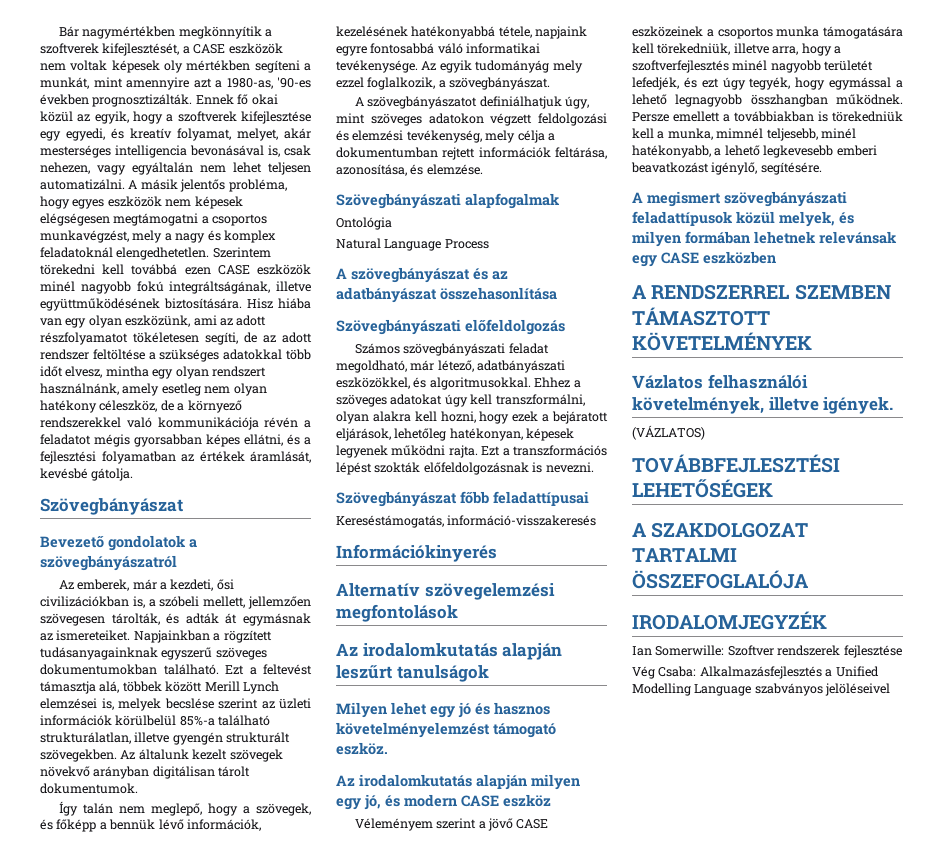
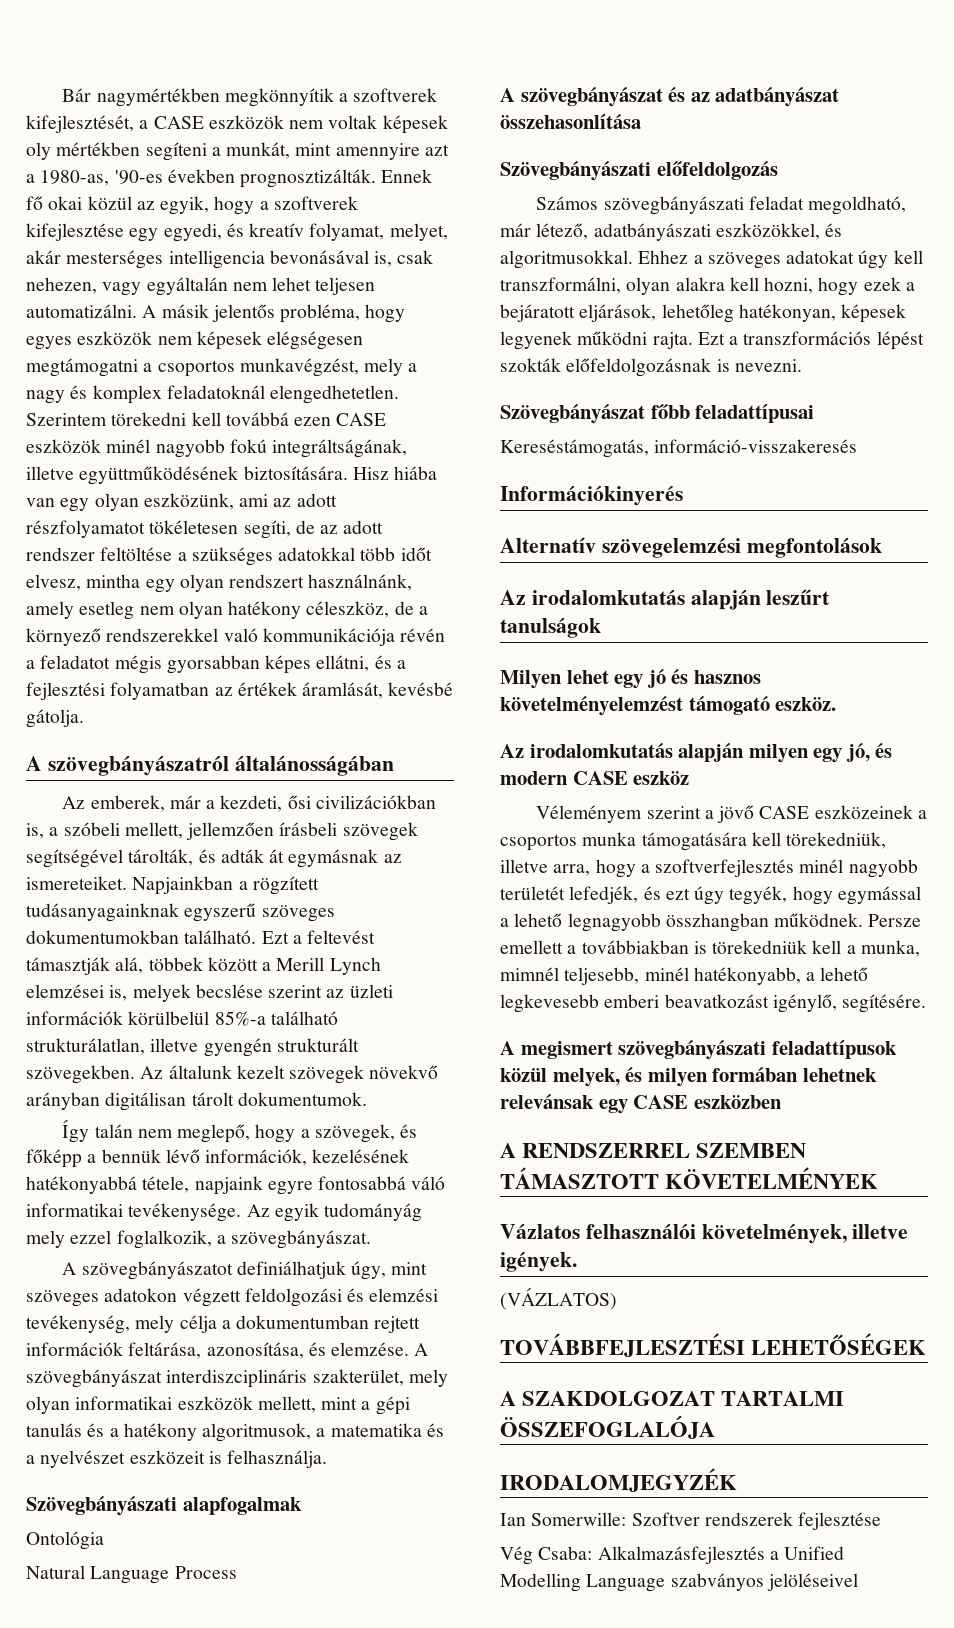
[40,498,183,515] [40,535,197,551] Szövegbányászat // Bevezető gondolatok a -> [26,756,42,771] A
(177, 563) none -> [234,755,394,776] általánosságában
[40,613,105,626] szövegesen -> [279,822,418,841] [26,849,123,868] írásbeli szövegek segítségével
[40,681,96,694] támasztja -> [26,957,110,975] támasztják
(203, 686) none -> [262,962,272,971] a
(483, 169) none -> [414,1343,429,1356] [26,1369,448,1388] [26,1396,410,1415] [26,1423,444,1442] [26,1450,328,1468] A szövegbányászat interdiszciplináris szakterület, mely olyan informatikai eszközök mellett, mint a gépi tanulás és a hatékony algoritmusok, a matematika és a nyelvészet eszközeit is felhasználja.

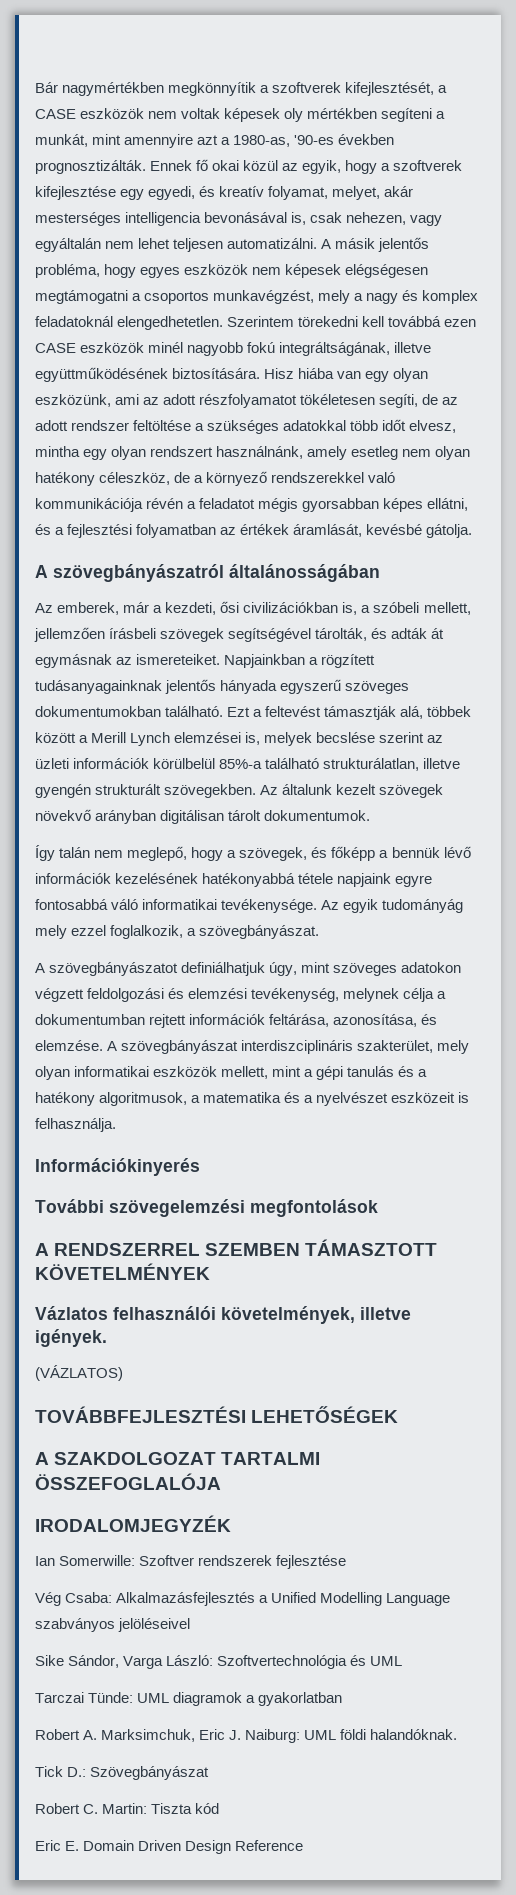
(179, 912) none -> [165,679,278,694] jelentős hányada
[205,1149,308,1166] információk, -> [35,873,111,884] információk
[142,1176,190,1193] tétele, -> [298,873,334,884] tétele
[135,1315,175,1333] mely -> [343,988,400,1002] melynek
[26,1496,302,1516] [26,1531,104,1550] [26,1565,237,1584] [500,87,840,107] [500,113,641,129] [500,161,778,181] [536,196,907,215] [500,223,843,241] [500,250,923,269] [500,277,915,296] [500,304,907,323] [500,331,924,350] [500,358,802,377] [500,403,815,424] [500,439,858,458] // Szövegbányászati alapfogalmak // Ontológia // Natural Language Process // A szövegbányászat és az adatbányászat összehasonlítása // Szövegbányászati előfeldolgozás // Számos szövegbányászati feladat megoldható, már létező, adatbányászati eszközökkel, és algoritmusokkal. Ehhez a szöveges adatokat úgy kell transzformálni, olyan alakra kell hozni, hogy ezek a bejáratott eljárások, lehetőleg hatékonyan, képesek legyenek működni rajta. Ezt a transzformációs lépést szokták előfeldolgozásnak is nevezni. // Szövegbányászat főbb feladattípusai // Kereséstámogatás, információ-visszakeresés -> (116, 1125) none
[500,537,596,553] Alternatív -> [35,1199,104,1213] További
[500,589,831,610] [500,617,601,638] [500,669,761,689] [500,696,837,716] [500,743,893,763] [500,771,690,785] [536,805,927,823] [500,832,887,851] [500,859,918,878] [500,886,921,905] [500,913,922,932] [500,940,920,957] [500,967,869,985] [500,994,927,1013] [500,1039,897,1060] [500,1067,877,1087] [500,1094,782,1114] // Az irodalomkutatás alapján leszűrt tanulságok // Milyen lehet egy jó és hasznos követelményelemzést támogató eszköz. // Az irodalomkutatás alapján milyen egy jó, és modern CASE eszköz // Véleményem szerint a jövő CASE eszközeinek a csoportos munka támogatására kell törekedniük, illetve arra, hogy a szoftverfejlesztés minél nagyobb területét lefedjék, és ezt úgy tegyék, hogy egymással a lehető legnagyobb összhangban működnek. Persze emellett a továbbiakban is törekedniük kell a munka, mimnél teljesebb, minél hatékonyabb, a lehető legkevesebb emberi beavatkozást igénylő, segítésére. // A megismert szövegbányászati feladattípusok közül melyek, és milyen formában lehetnek relevánsak egy CASE eszközben -> (378, 1208) none
(858, 1582) none -> [35,1655,403,1669] [35,1692,343,1706] [35,1729,458,1743] [35,1766,210,1780] [35,1803,220,1814] [35,1840,304,1854] // Sike Sándor, Varga László: Szoftvertechnológia és UML // Tarczai Tünde: UML diagramok a gyakorlatban // Robert A. Marksimchuk, Eric J. Naiburg: UML földi halandóknak. // Tick D.: Szövegbányászat // Robert C. Martin: Tiszta kód // Eric E. Domain Driven Design Reference

